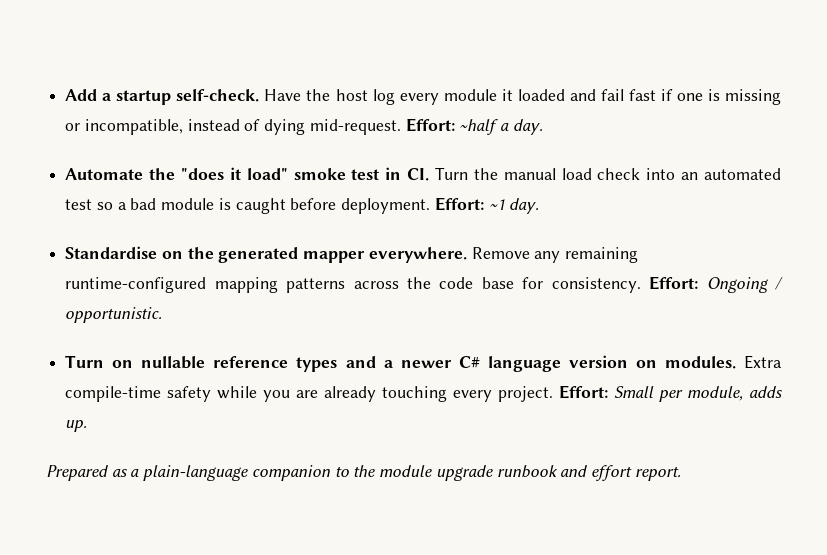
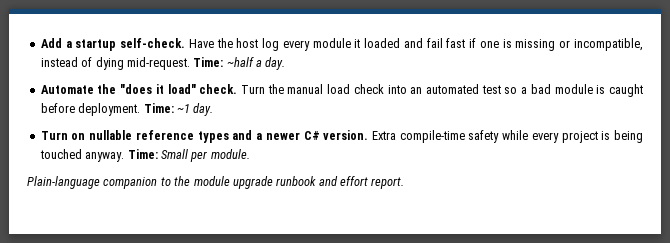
[405,118,455,132] Effort: -> [193,57,224,67] Time:
[293,167,430,181] smoke test in CI. -> [199,84,238,94] check.
[434,197,484,211] Effort: -> [143,103,174,113] Time:
[65,246,639,263] [65,276,783,293] [65,307,163,323] // Standardise on the generated mapper everywhere. Remove any remaining runtime-configured mapping patterns across the code base for consistency. Effort: Ongoing / opportunistic. -> (214, 109) none
[487,355,782,372] [65,385,783,402] [65,420,88,432] [46,465,249,481] language version on modules. Extra compile-time safety while you are already touching every project. Effort: Small per module, adds up. // Prepared as a plain-language -> [323,130,644,143] [39,149,250,162] [27,176,100,189] version. Extra compile-time safety while every project is being touched anyway. Time: Small per module. // Plain-language

